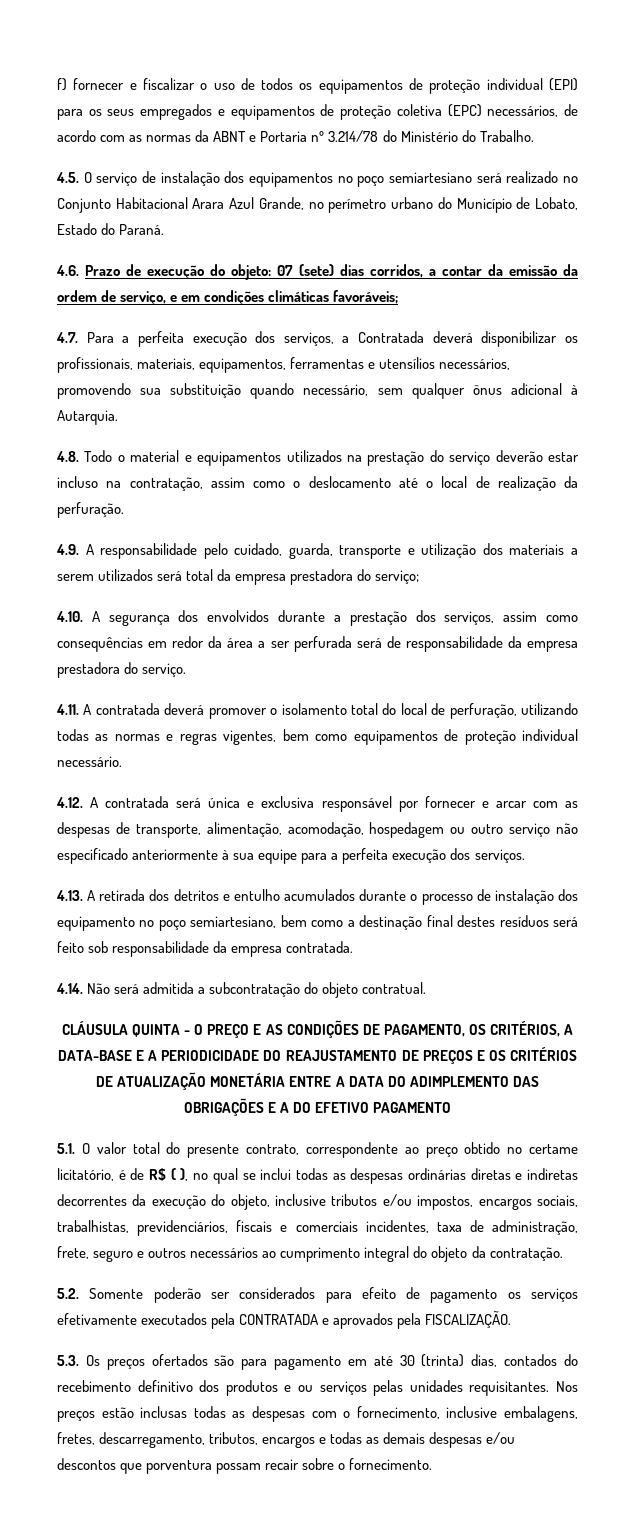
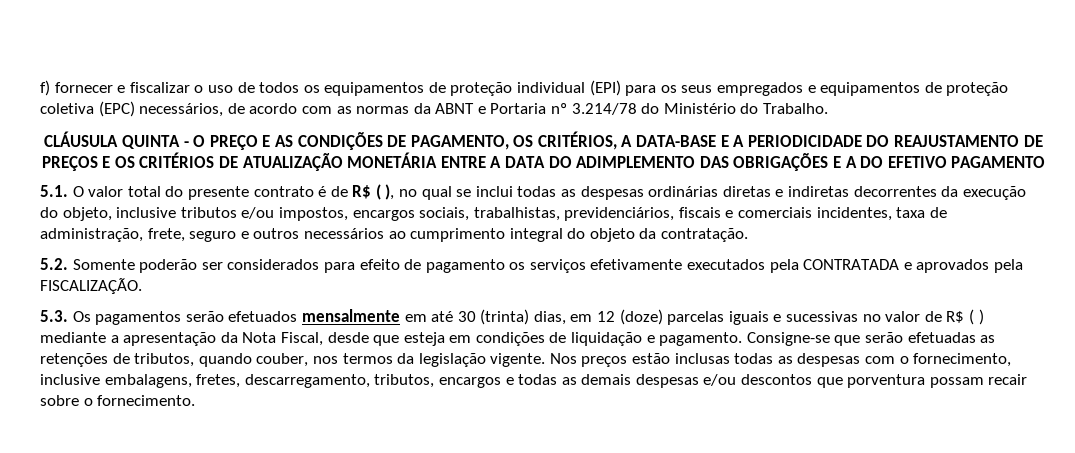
[56,171,579,187] [57,197,579,213] [57,223,165,235] [56,264,578,280] [57,290,399,305] [56,331,578,347] [57,357,511,373] [57,383,578,399] [57,410,118,425] [56,450,579,466] [57,476,578,491] [57,502,124,518] [56,543,578,559] [57,569,420,585] [56,610,578,626] [57,636,578,652] [57,662,187,678] [56,703,579,719] [57,729,578,745] [57,756,122,767] [56,796,579,812] [57,822,579,838] [57,848,525,864] [56,889,578,905] [57,915,578,931] [57,941,354,957] [56,982,427,998] // 4.5. O serviço de instalação dos equipamentos no poço semiartesiano será realizado no Conjunto Habitacional Arara Azul Grande, no perímetro urbano do Município de Lobato, Estado do Paraná. // 4.6. Prazo de execução do objeto: 07 (sete) dias corridos, a contar da emissão da ordem de serviço, e em condições climáticas favoráveis; // 4.7. Para a perfeita execução dos serviços, a Contratada deverá disponibilizar os profissionais, materiais, equipamentos, ferramentas e utensílios necessários, promovendo sua substituição quando necessário, sem qualquer ônus adicional à Autarquia. // 4.8. Todo o material e equipamentos utilizados na prestação do serviço deverão estar incluso na contratação, assim como o deslocamento até o local de realização da perfuração. // 4.9. A responsabilidade pelo cuidado, guarda, transporte e utilização dos materiais a serem utilizados será total da empresa prestadora do serviço; // 4.10. A segurança dos envolvidos durante a prestação dos serviços, assim como consequências em redor da área a ser perfurada será de responsabilidade da empresa prestadora do serviço. // 4.11. A contratada deverá promover o isolamento total do local de perfuração, utilizando todas as normas e regras vigentes, bem como equipamentos de proteção individual necessário. // 4.12. A contratada será única e exclusiva responsável por fornecer e arcar com as despesas de transporte, alimentação, acomodação, hospedagem ou outro serviço não especificado anteriormente à sua equipe para a perfeita execução dos serviços. // 4.13. A retirada dos detritos e entulho acumulados durante o processo de instalação dos equipamento no poço semiartesiano, bem como a destinação final destes resíduos será feito sob responsabilidade da empresa contratada. // 4.14. Não será admitida a subcontratação do objeto contratual. -> (829, 108) none
[246,1142,578,1158] [57,1168,114,1181] contrato, correspondente ao preço obtido no certame licitatório, -> [253,186,314,197] contrato
[106,1354,342,1370] preços ofertados são para pagamento -> [95,309,400,325] pagamentos serão efetuados mensalmente
[504,1354,579,1366] [57,1380,550,1396] contados do recebimento definitivo dos produtos e ou serviços pelas unidades requisitantes. -> [570,309,984,325] [40,332,996,346] [40,353,546,367] em 12 (doze) parcelas iguais e sucessivas no valor de R$ ( ) mediante a apresentação da Nota Fiscal, desde que esteja em condições de liquidação e pagamento. Consigne-se que serão efetuadas as retenções de tributos, quando couber, nos termos da legislação vigente.

